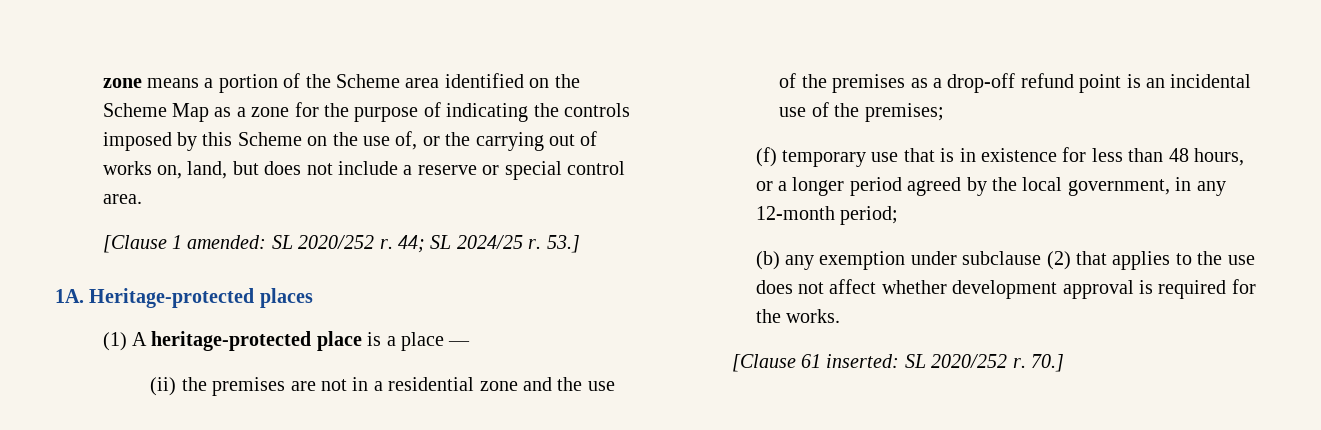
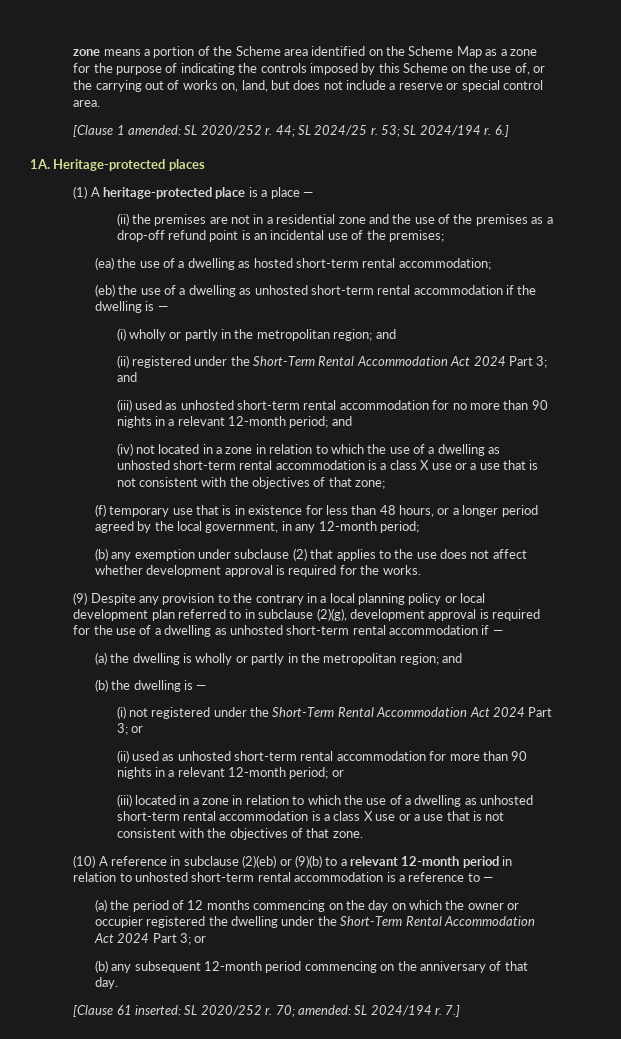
[546,235,580,253] 53.] -> [381,125,509,137] 53; SL 2024/194 r. 6.]
(944, 112) none -> [94,257,491,270] [94,284,537,297] [94,301,168,313] [116,328,396,341] [116,355,548,368] [116,372,137,382] [116,399,548,412] [116,416,352,428] [116,443,501,456] [116,460,539,470] [116,477,386,489] // (ea) the use of a dwelling as hosted short-term rental accommodation; // (eb) the use of a dwelling as unhosted short-term rental accommodation if the dwelling is — // (i) wholly or partly in the metropolitan region; and // (ii) registered under the Short-Term Rental Accommodation Act 2024 Part 3; and // (iii) used as unhosted short-term rental accommodation for no more than 90 nights in a relevant 12-month period; and // (iv) not located in a zone in relation to which the use of a dwelling as unhosted short-term rental accommodation is a class X use or a use that is not consistent with the objectives of that zone;
(840, 316) none -> [73,592,486,605] [73,608,541,621] [73,625,503,637] [94,652,463,665] [94,679,207,692] [116,706,553,719] [116,723,143,735] [116,750,528,763] [116,767,344,779] [116,794,534,807] [116,811,505,821] [116,828,363,840] [73,855,513,868] [73,872,494,882] [94,899,520,912] [94,916,535,928] [93,933,207,945] [94,960,528,973] [94,977,118,989] // (9) Despite any provision to the contrary in a local planning policy or local development plan referred to in subclause (2)(g), development approval is required for the use of a dwelling as unhosted short-term rental accommodation if — // (a) the dwelling is wholly or partly in the metropolitan region; and // (b) the dwelling is — // (i) not registered under the Short-Term Rental Accommodation Act 2024 Part 3; or // (ii) used as unhosted short-term rental accommodation for more than 90 nights in a relevant 12-month period; or // (iii) located in a zone in relation to which the use of a dwelling as unhosted short-term rental accommodation is a class X use or a use that is not consistent with the objectives of that zone. // (10) A reference in subclause (2)(eb) or (9)(b) to a relevant 12-month period in relation to unhosted short-term rental accommodation is a reference to — // (a) the period of 12 months commencing on the day on which the owner or occupier registered the dwelling under the Short-Term Rental Accommodation Act 2024 Part 3; or // (b) any subsequent 12-month period commencing on the anniversary of that day.
[1031,354,1065,372] 70.] -> [275,1005,461,1017] 70; amended: SL 2024/194 r. 7.]

